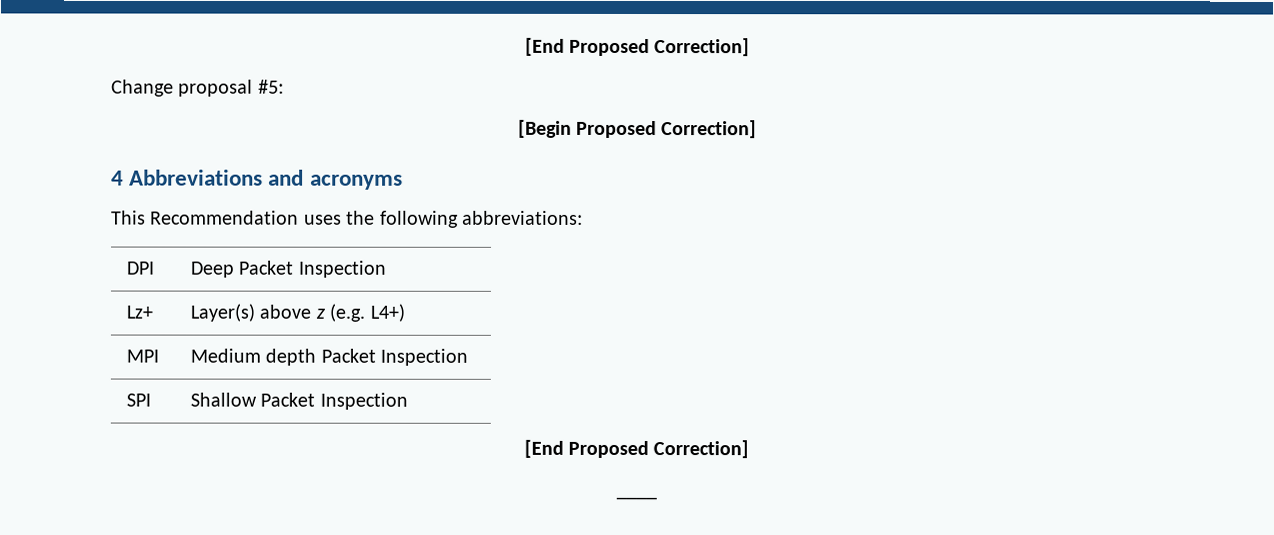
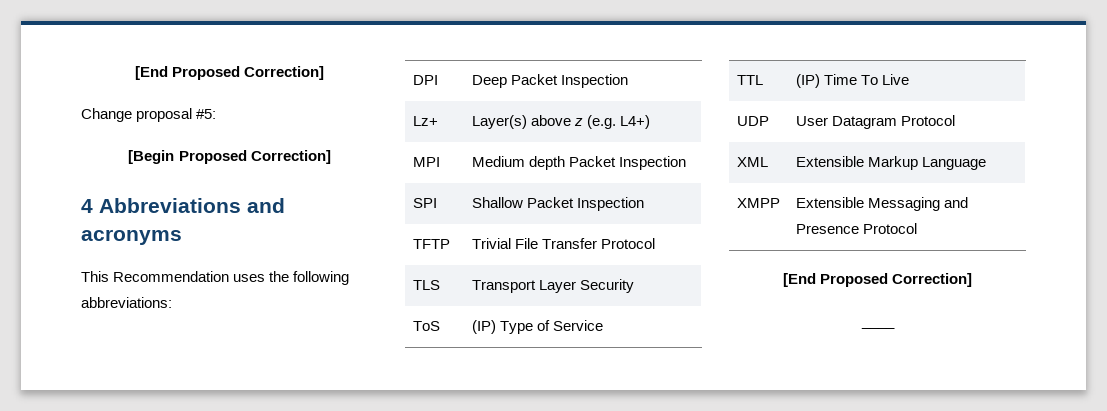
(408, 401) none -> [412,239,450,249] [471,238,656,249] [412,280,440,290] [471,279,635,293] [412,321,440,331] [471,320,604,334] [736,75,763,85] [795,74,910,88] [736,116,769,126] [795,115,956,129] [736,157,768,167] [795,156,987,170] [736,198,780,208] [795,197,969,211] [795,223,917,234] // TFTP | Trivial File Transfer Protocol // TLS | Transport Layer Security // ToS | (IP) Type of Service // TTL | (IP) Time To Live // UDP | User Datagram Protocol // XML | Extensible Markup Language // XMPP | Extensible Messaging and Presence Protocol

